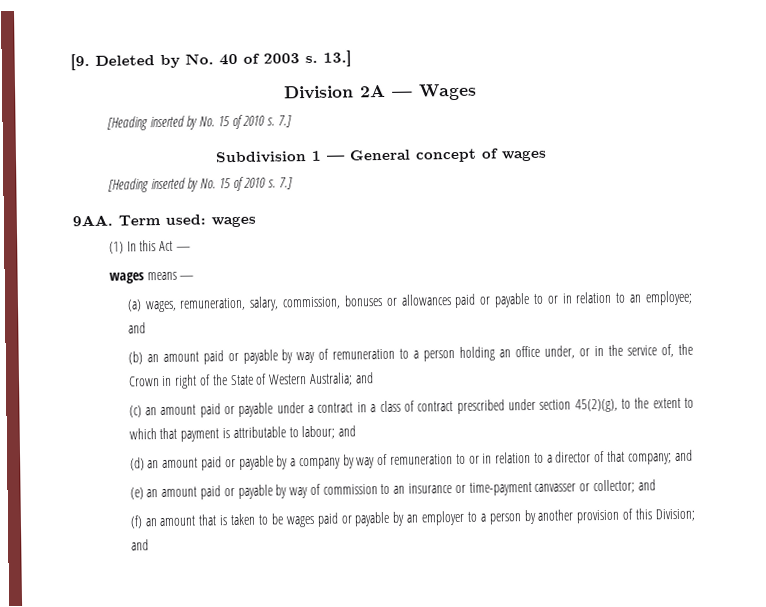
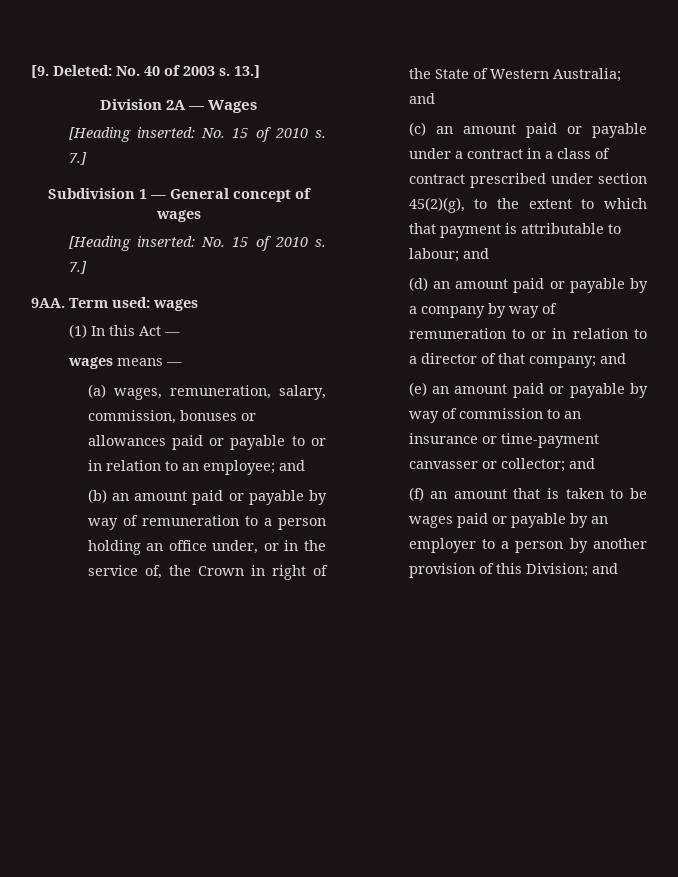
[95,54,180,69] Deleted by -> [53,65,112,76] Deleted:
[149,115,199,130] inserted by -> [136,127,195,138] inserted:
[150,177,200,192] inserted by -> [136,236,195,247] inserted:

